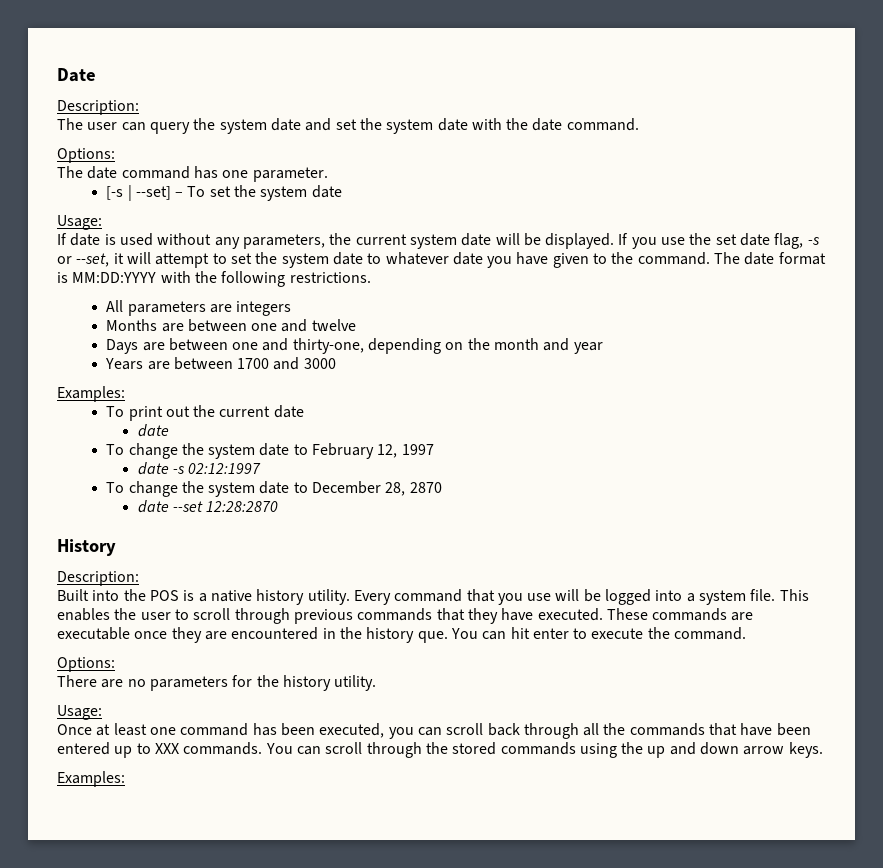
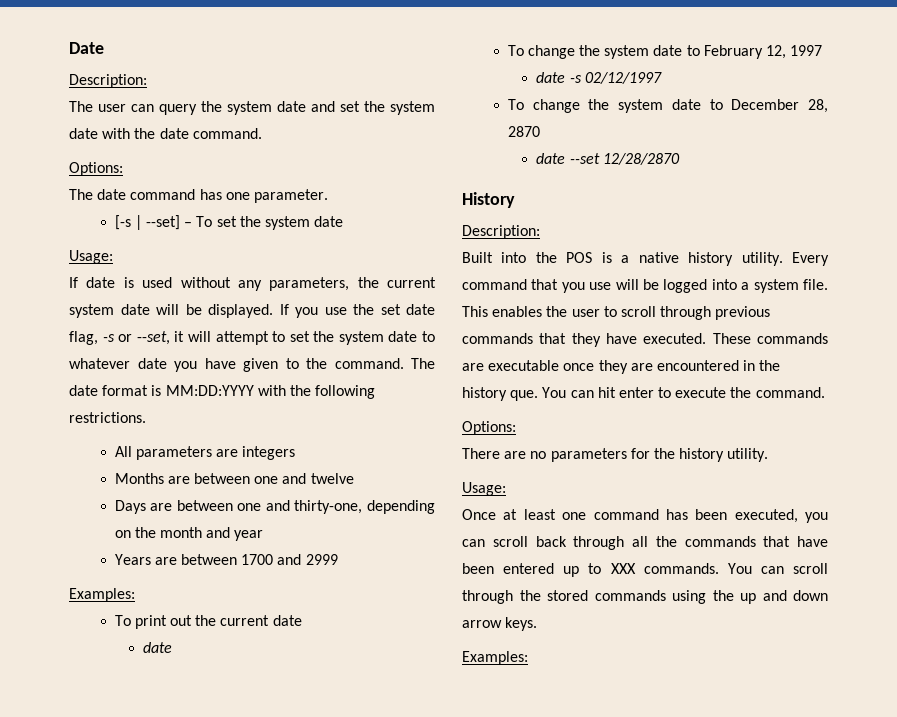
[303,358,336,369] 3000 -> [305,554,338,565] 2999
[188,463,262,474] 02:12:1997 -> [584,72,662,84] 02/12/1997
[206,501,279,512] 12:28:2870 -> [602,153,680,165] 12/28/2870

